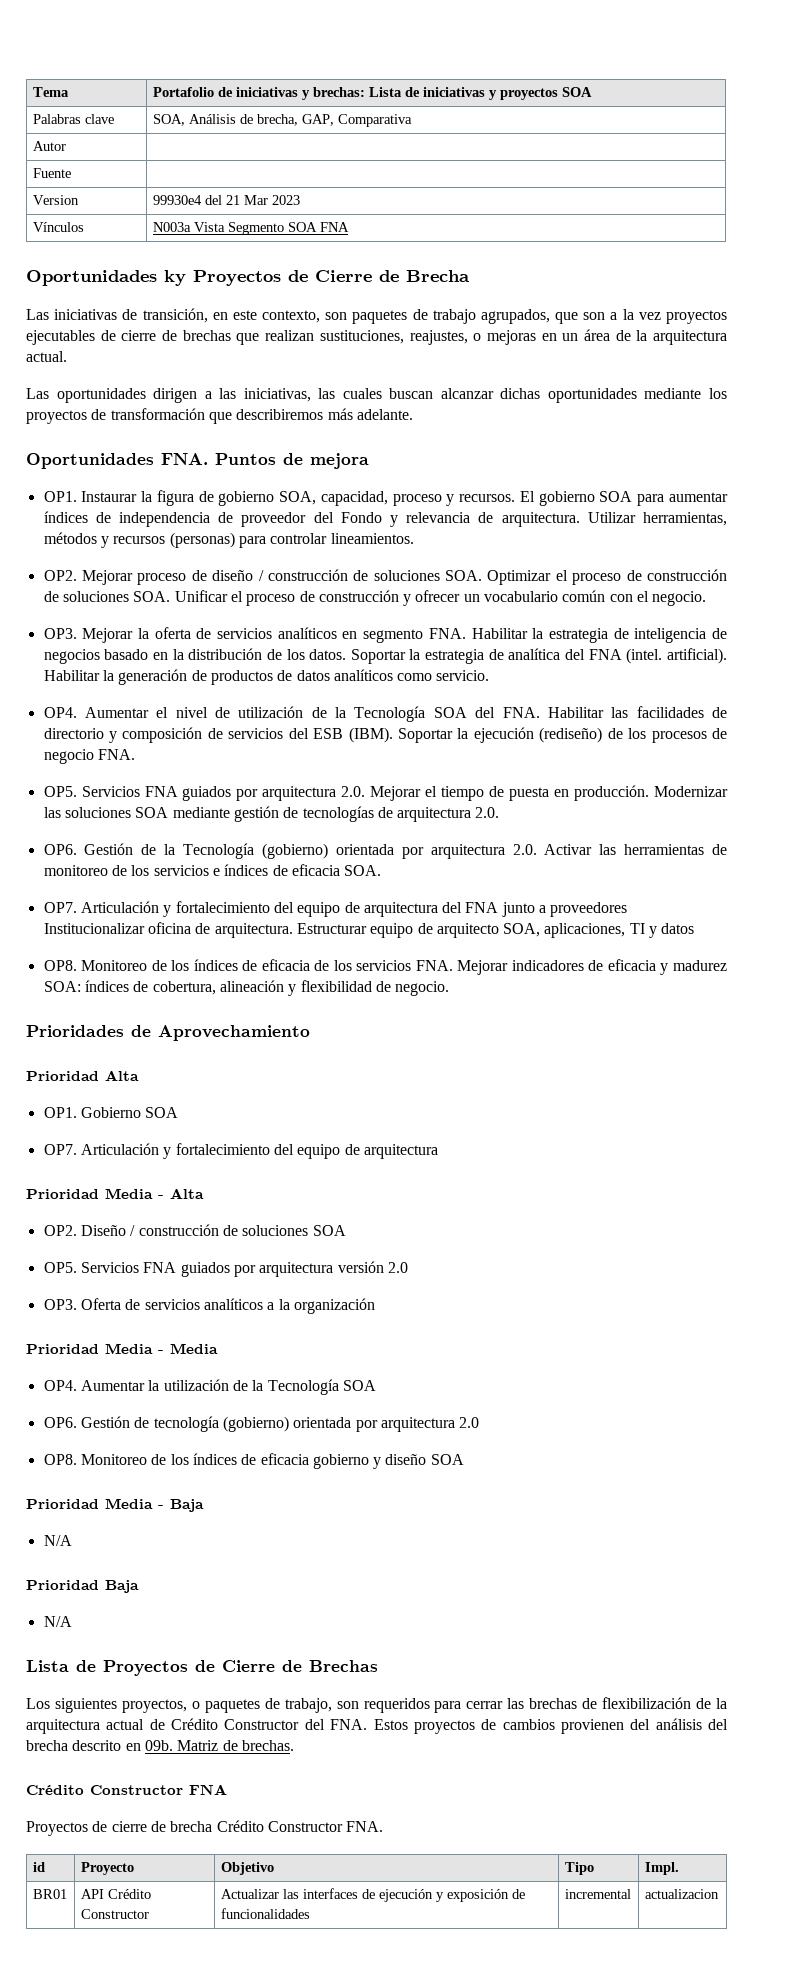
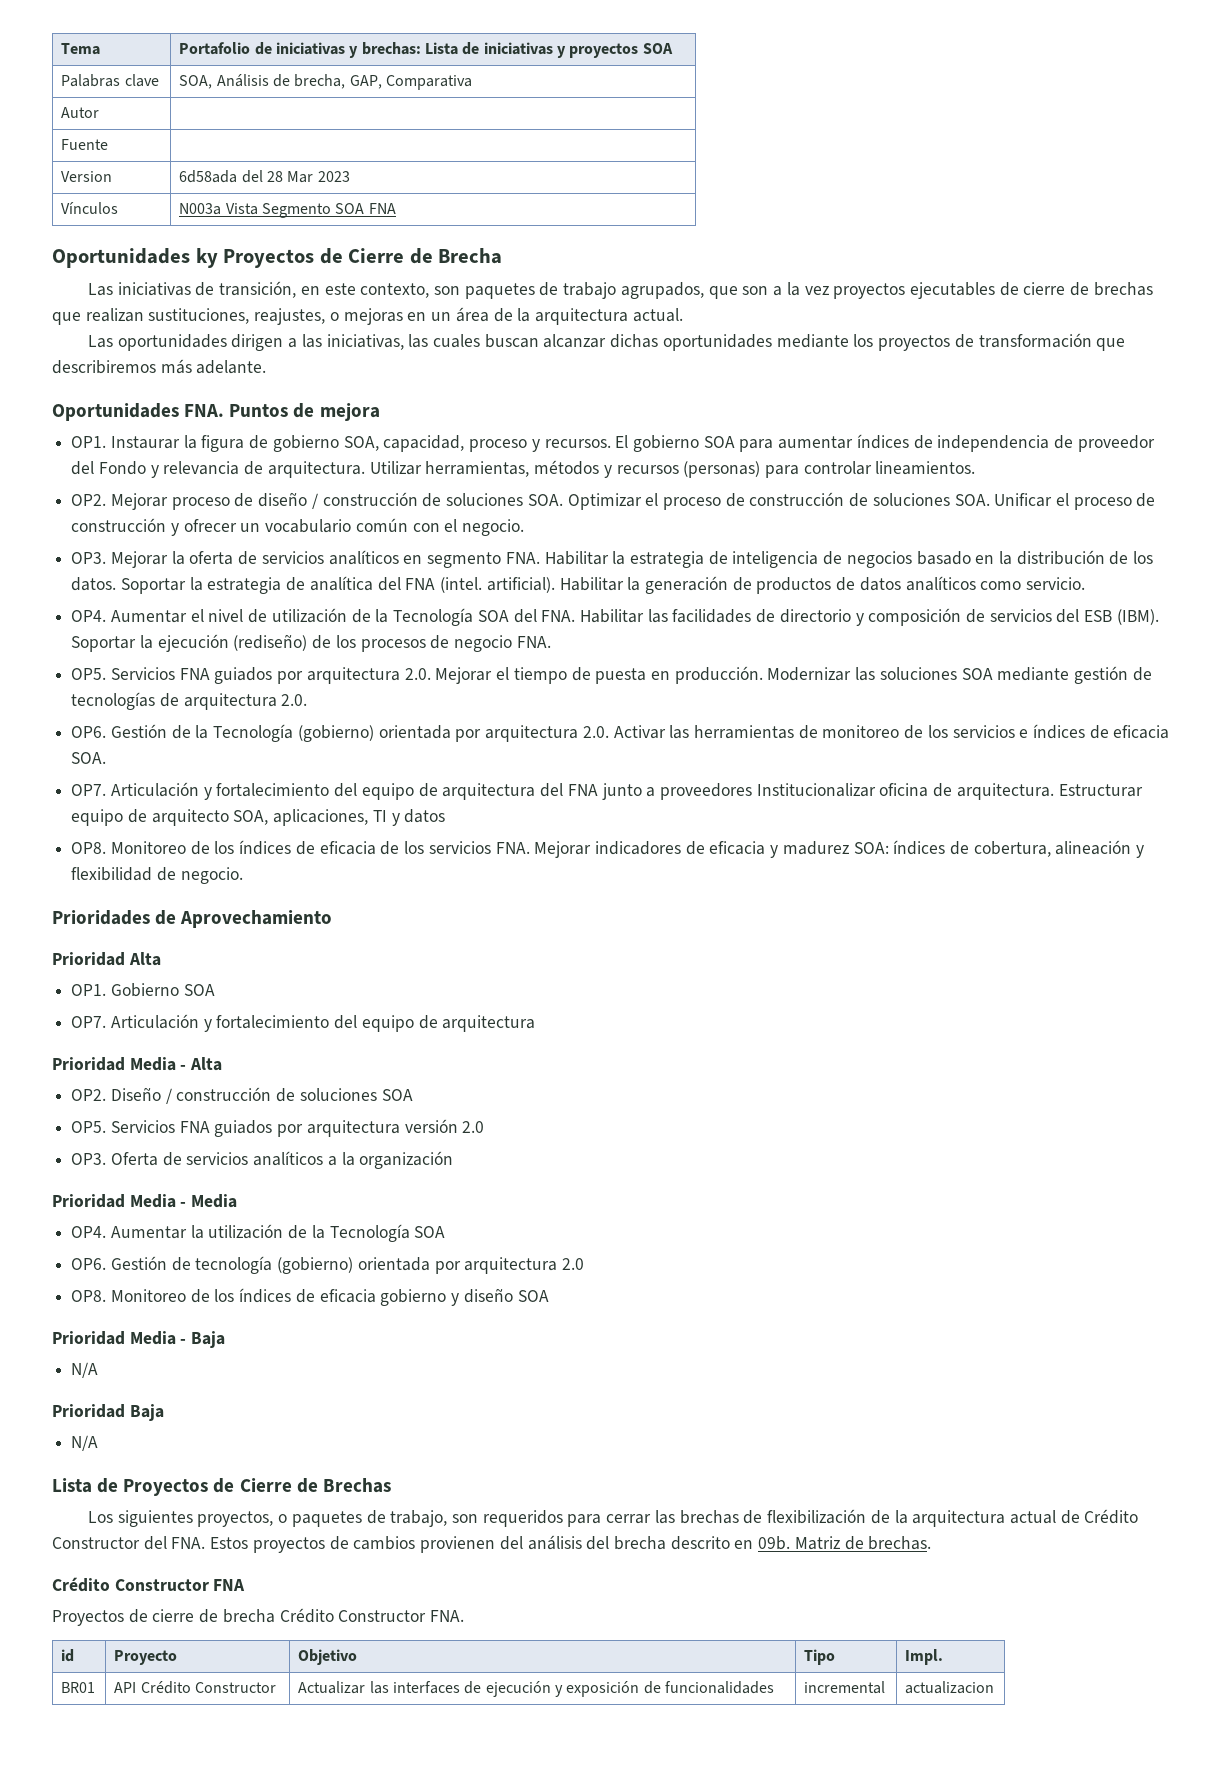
[152,195,240,205] 99930e4 del 21 -> [179,170,284,183] 6d58ada del 28

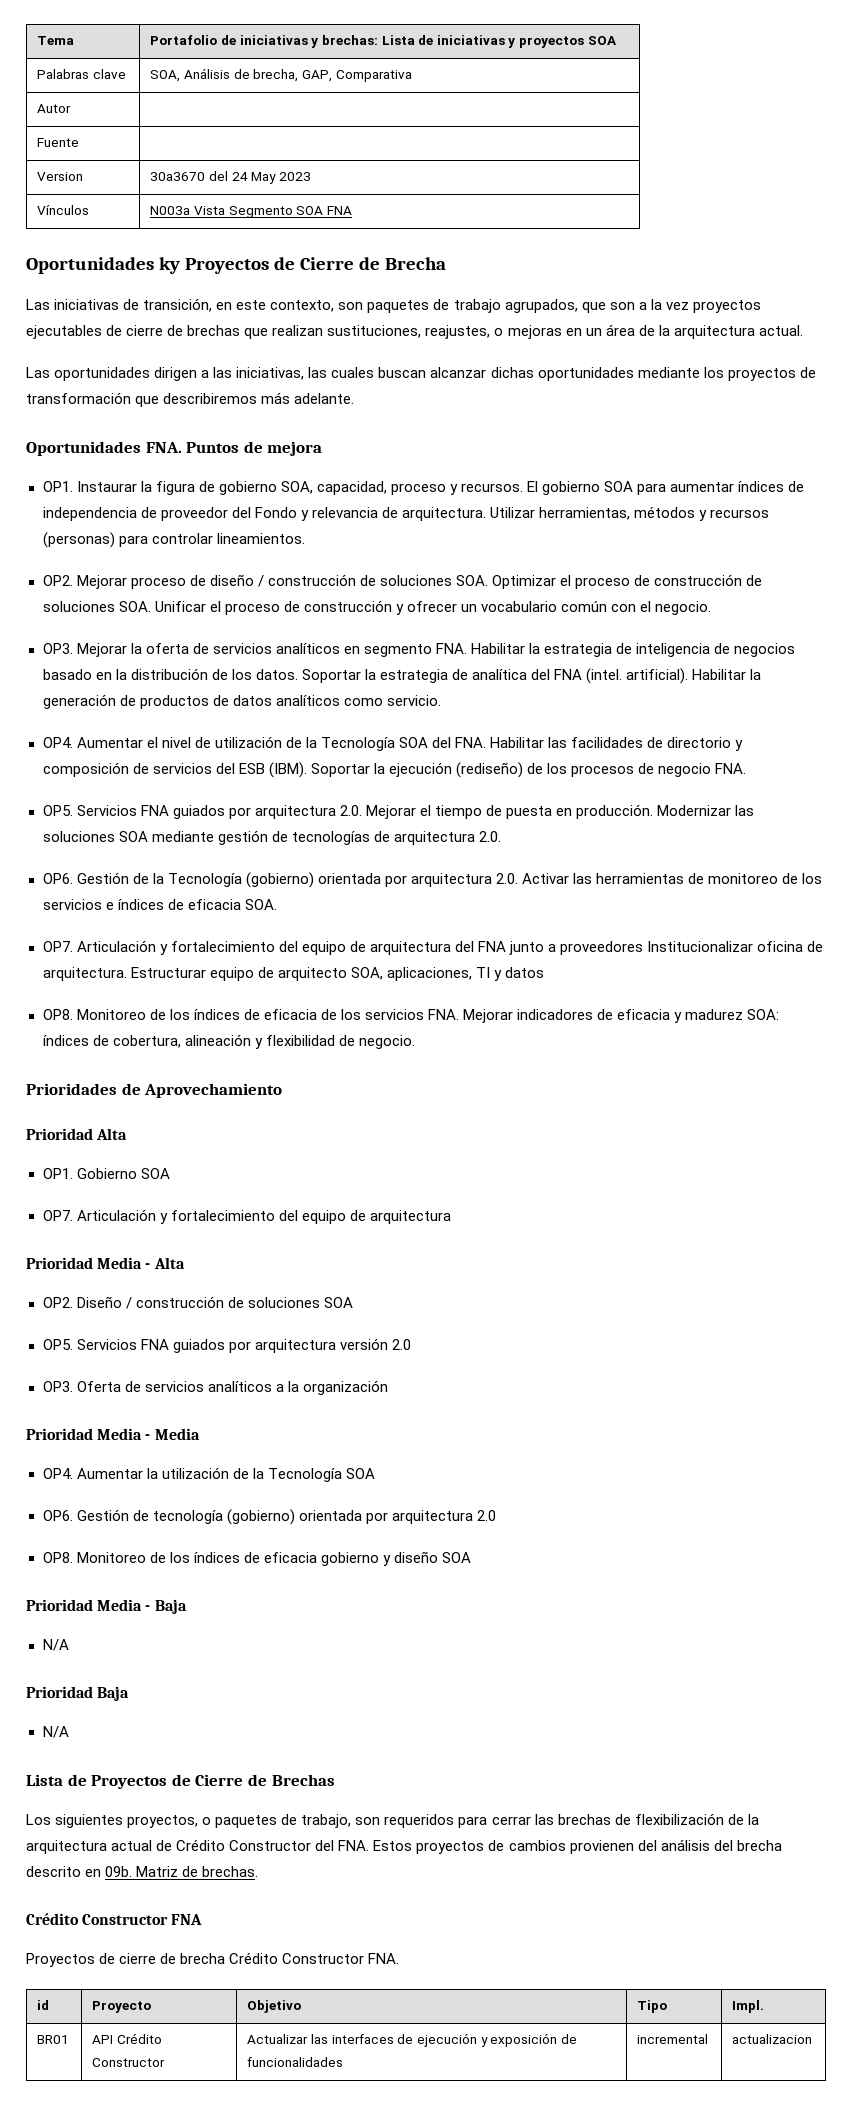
[179,170,314,183] 6d58ada del 28 Mar -> [150,171,277,184] 30a3670 del 24 May

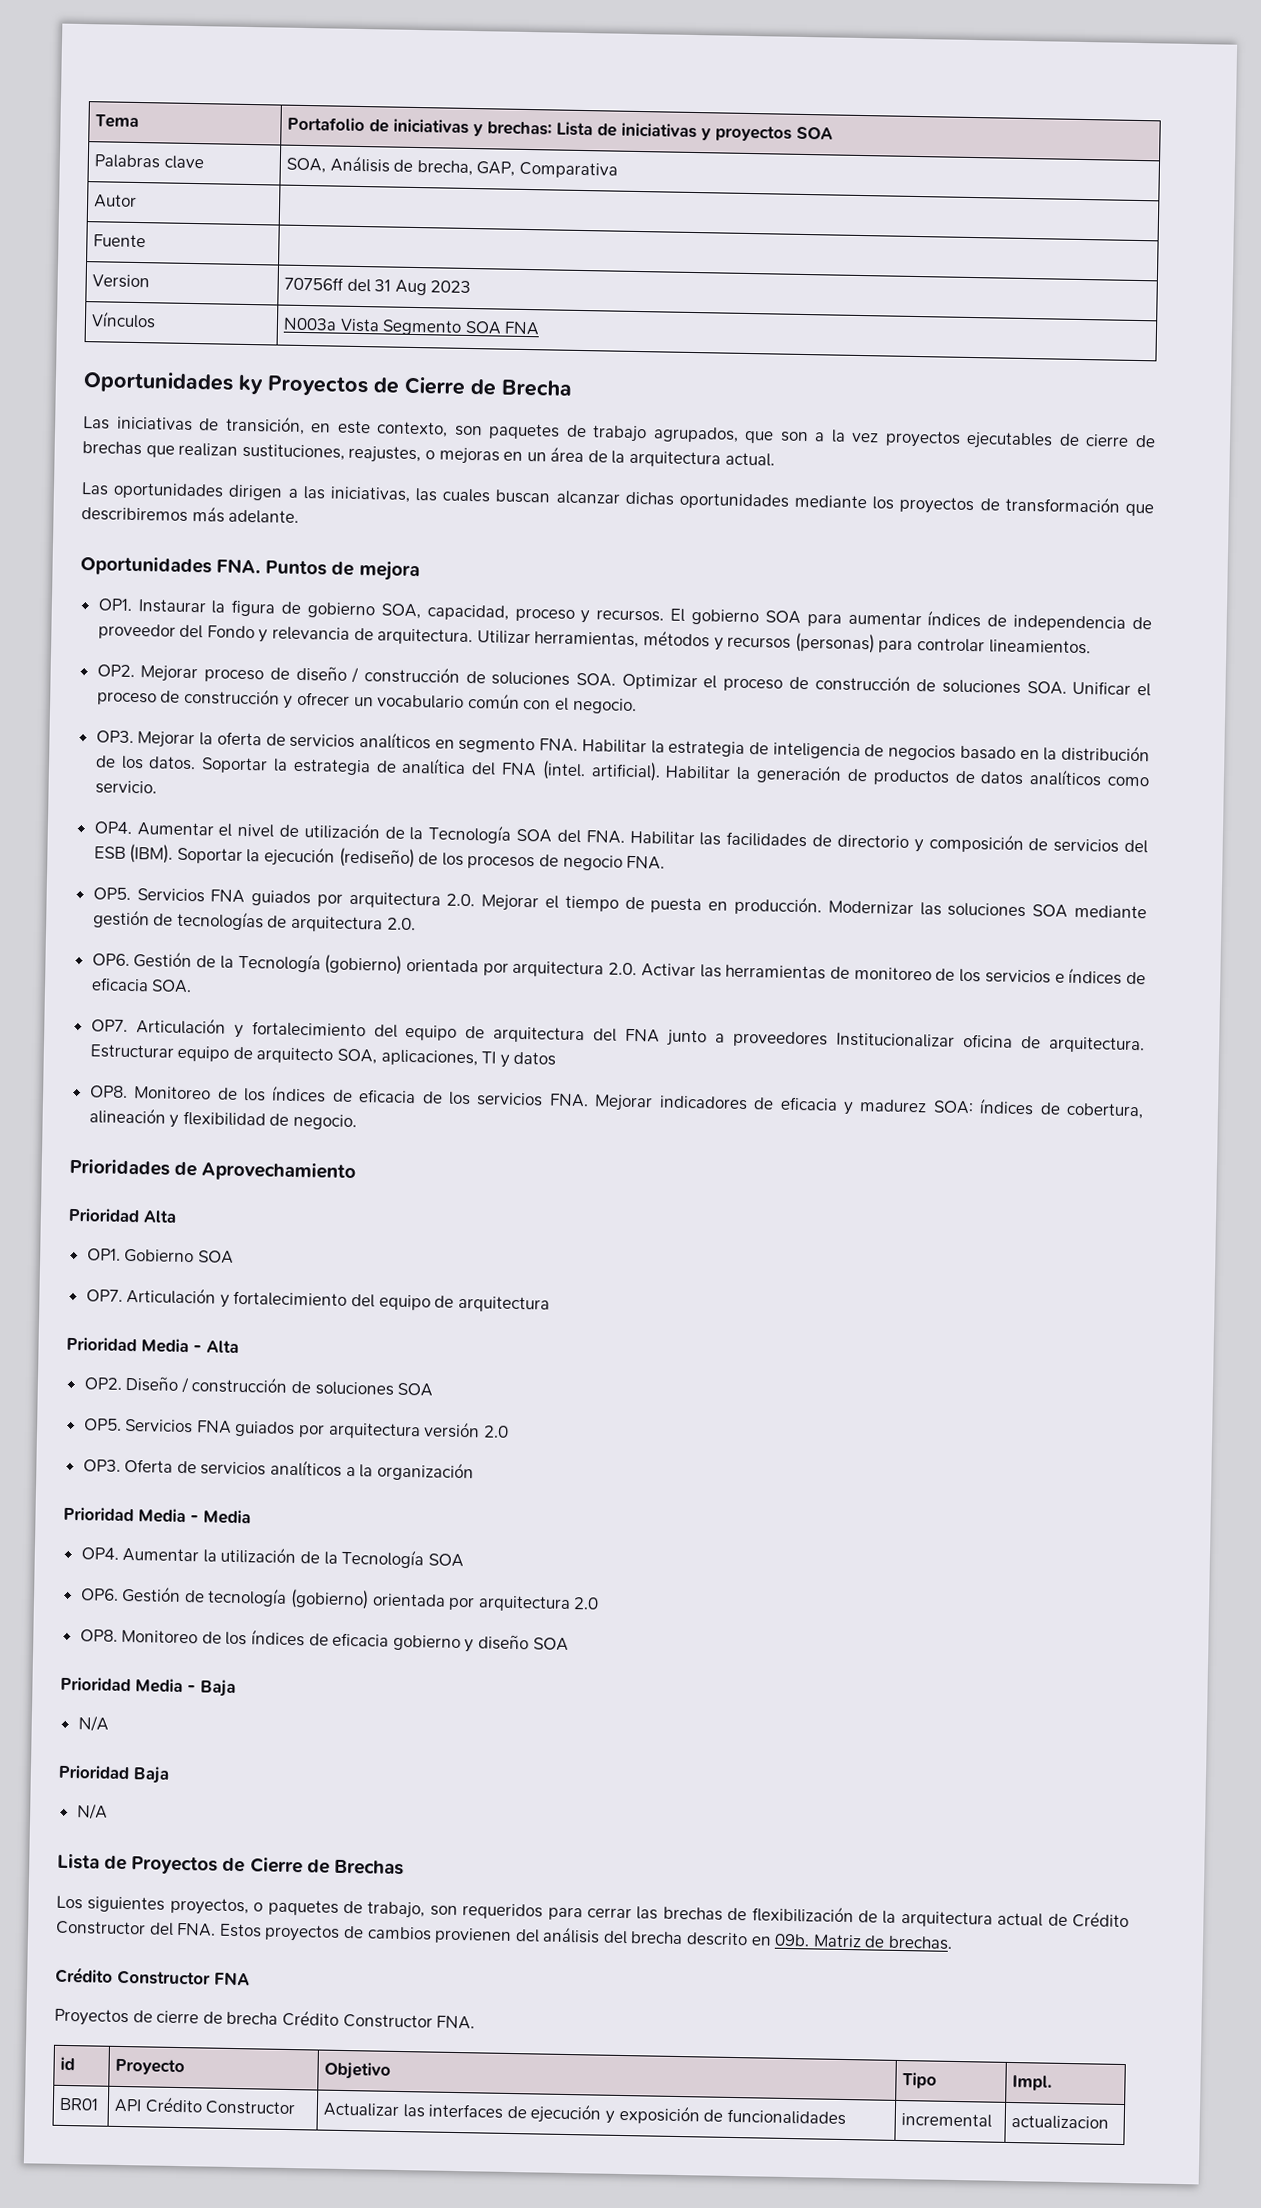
[150,171,277,184] 30a3670 del 24 May -> [284,276,427,296] 70756ff del 31 Aug

